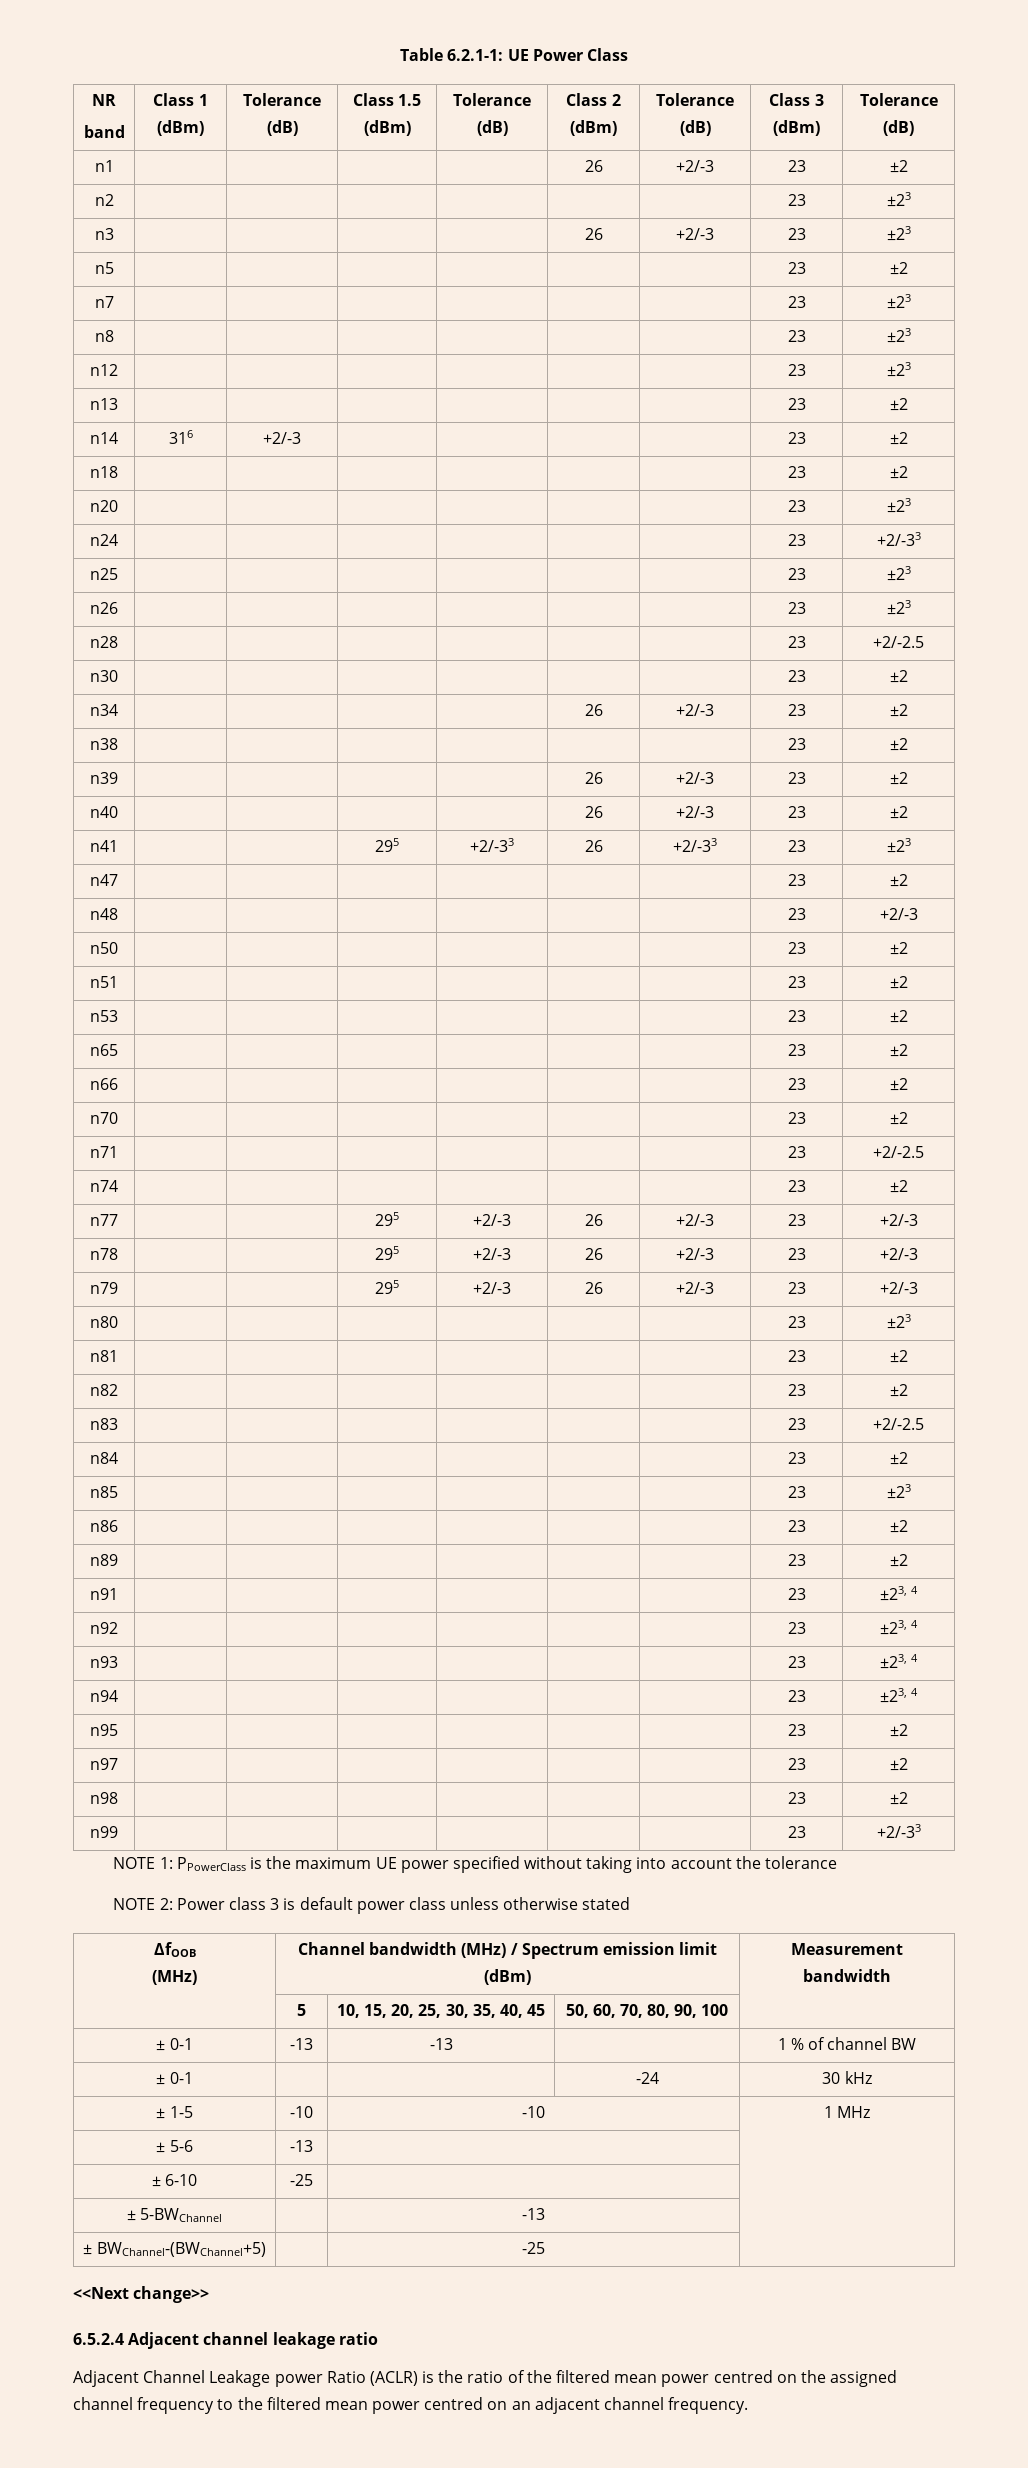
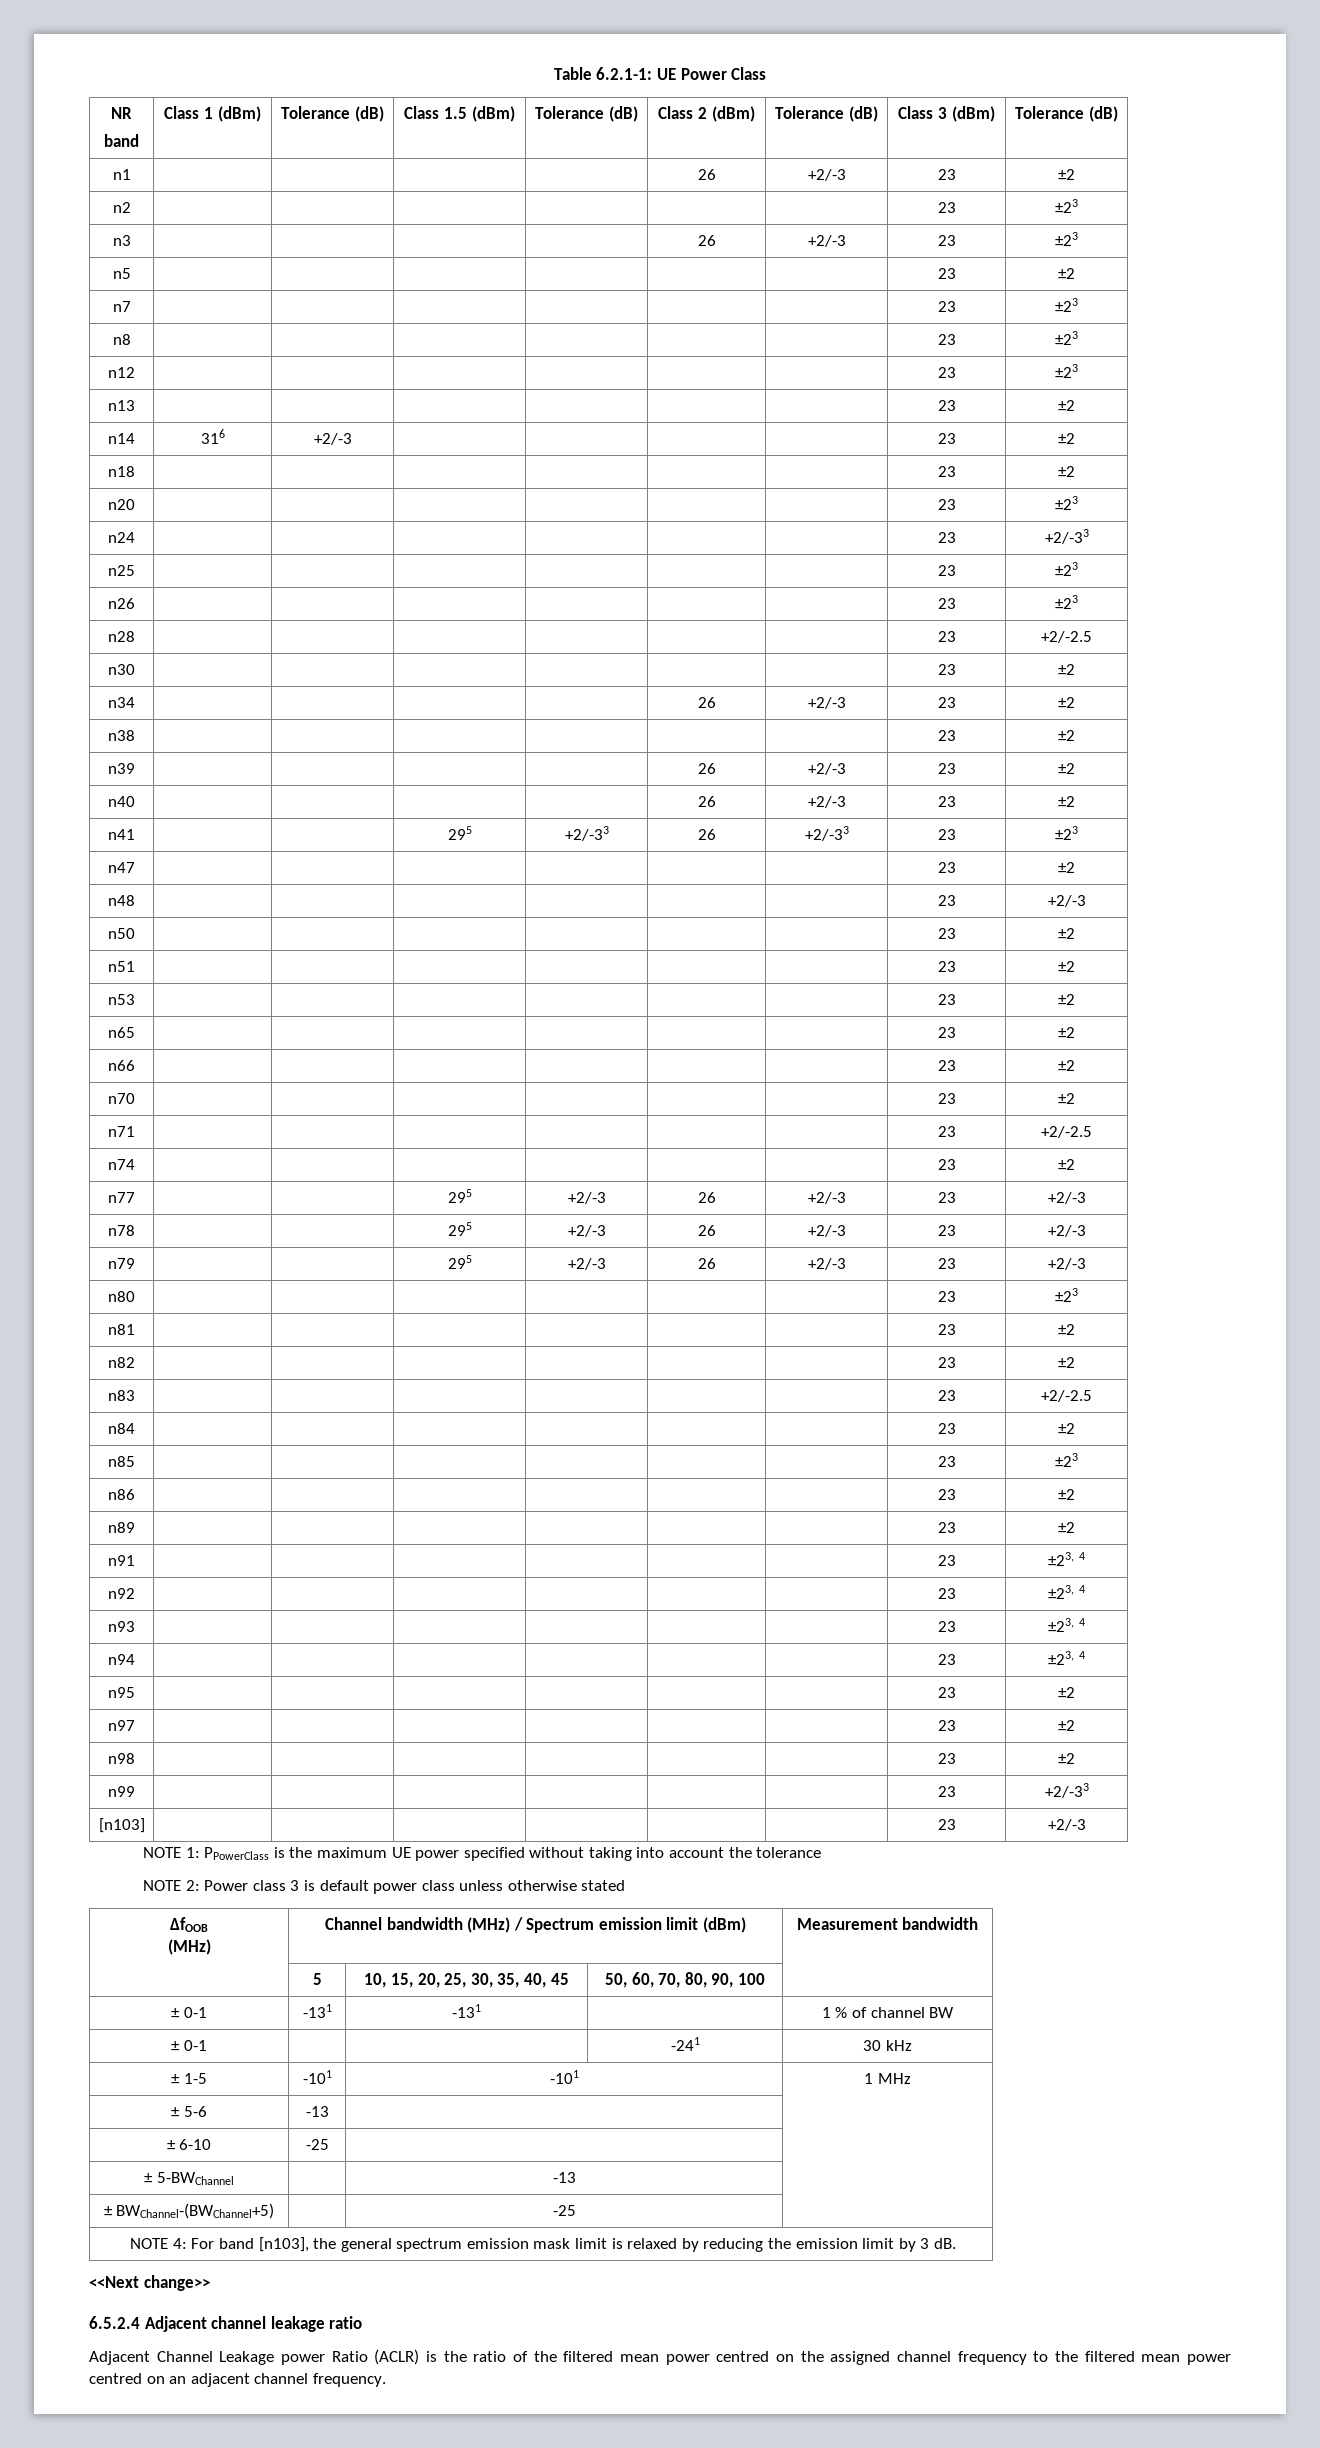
(921, 1831) none -> [98,1818,145,1833] [937,1819,956,1830] [1047,1819,1086,1831] // [n103] | | | | | | | 23 | +2/-3
[290,2038,313,2050] [429,2038,453,2050] -13 | -13 -> [302,2004,332,2018] [452,2004,481,2018] -131 | -131
[635,2072,659,2084] -24 -> [670,2037,700,2051] -241
[290,2106,313,2118] [522,2106,545,2118] -10 | -10 -> [302,2070,332,2084] [549,2070,579,2084] -101 | -101
(545, 2248) none -> [130,2237,956,2252] // NOTE 4: For band [n103], the general spectrum emission mask limit is relaxed by reducing the emission limit by 3 dB.

